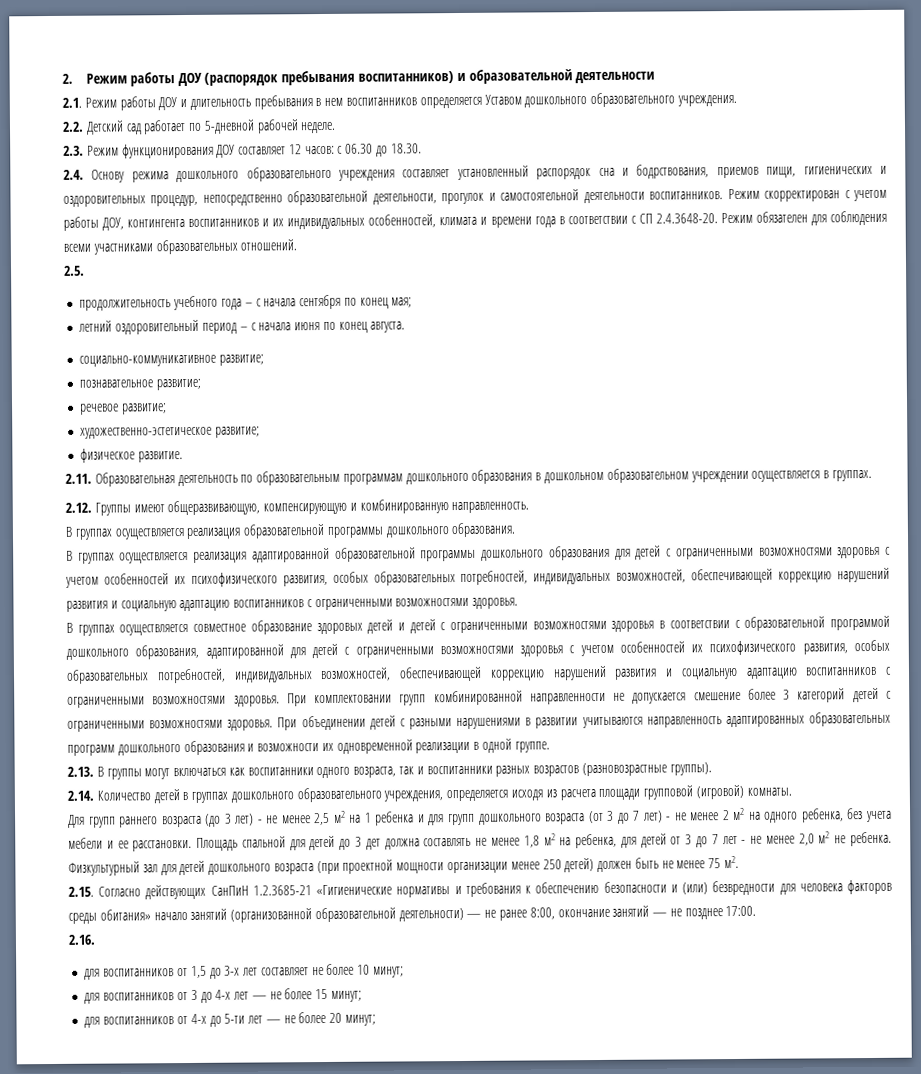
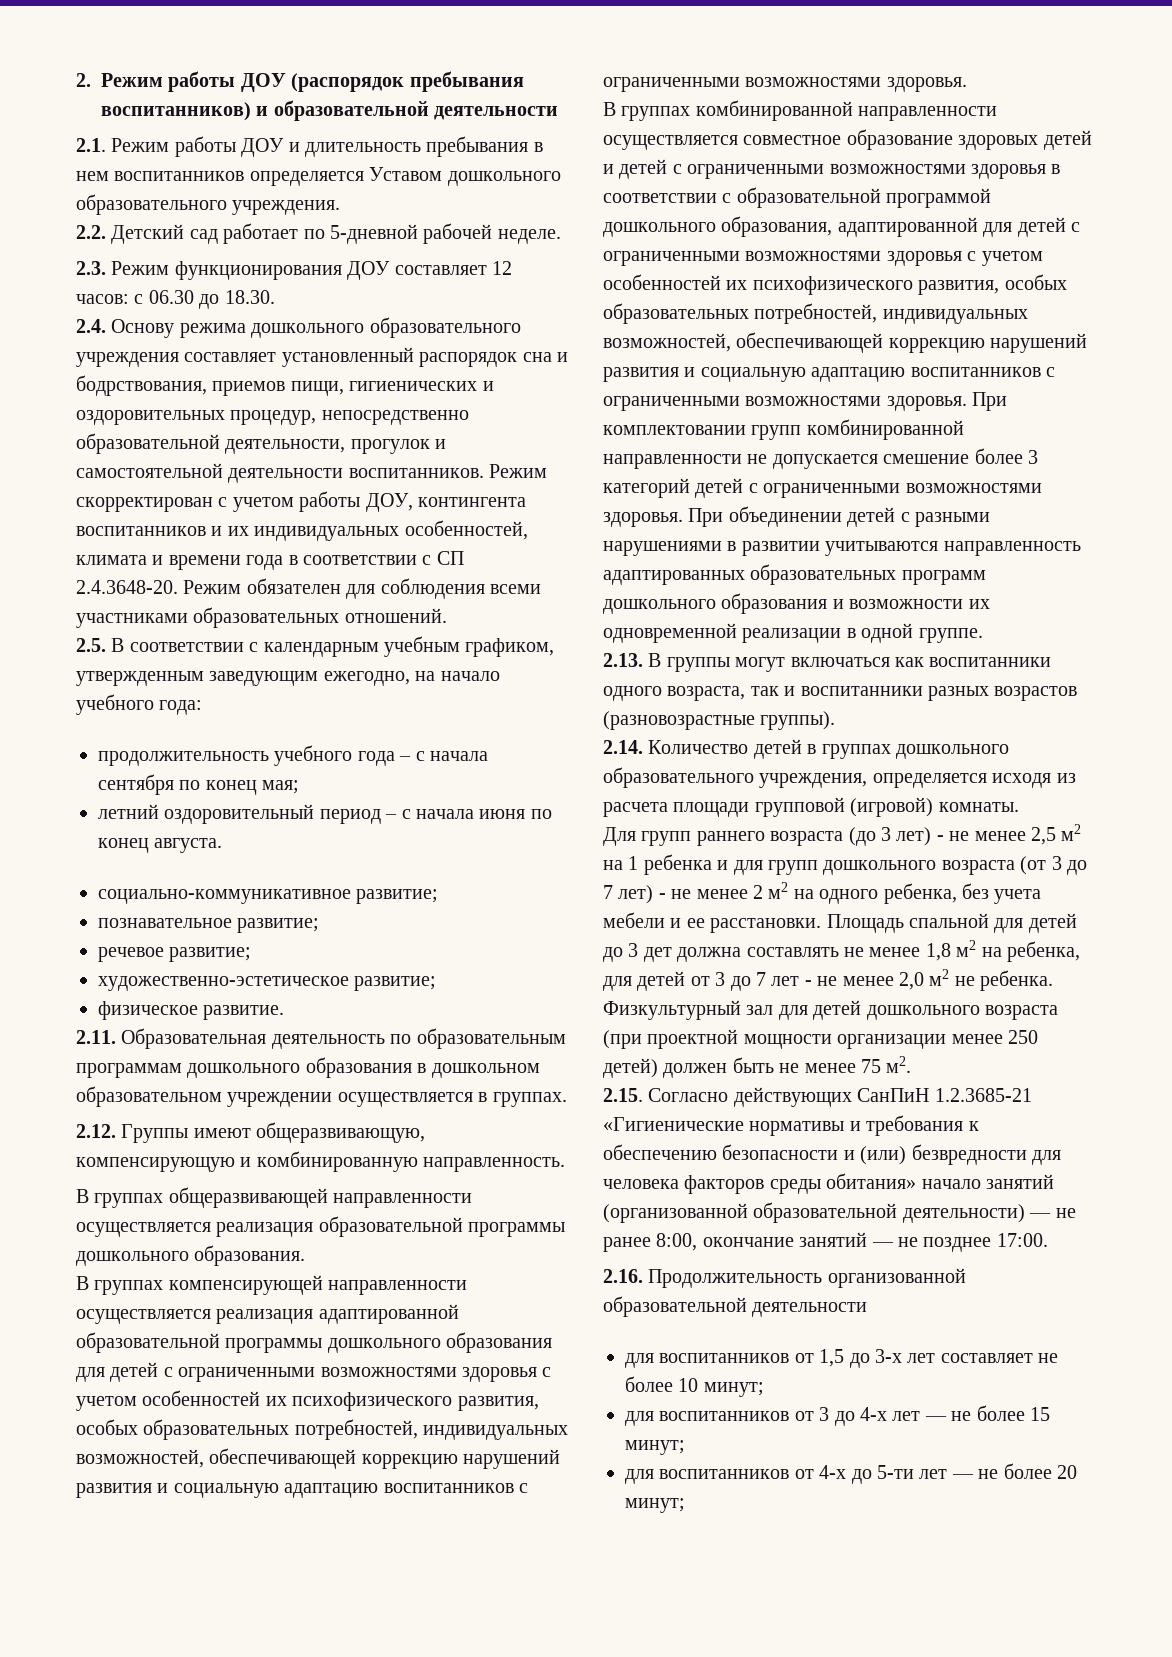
(85, 270) none -> [111,636,555,657] [76,671,500,686] [76,694,203,715] В соответствии с календарным учебным графиком, утвержденным заведующим ежегодно, на начало учебного года:
(113, 534) none -> [168,1187,473,1208] общеразвивающей направленности
(115, 558) none -> [168,1275,468,1295] компенсирующей направленности
(115, 630) none -> [695,100,998,121] комбинированной направленности
(95, 939) none -> [648,1268,966,1288] [603,1296,868,1317] Продолжительность организованной образовательной деятельности

